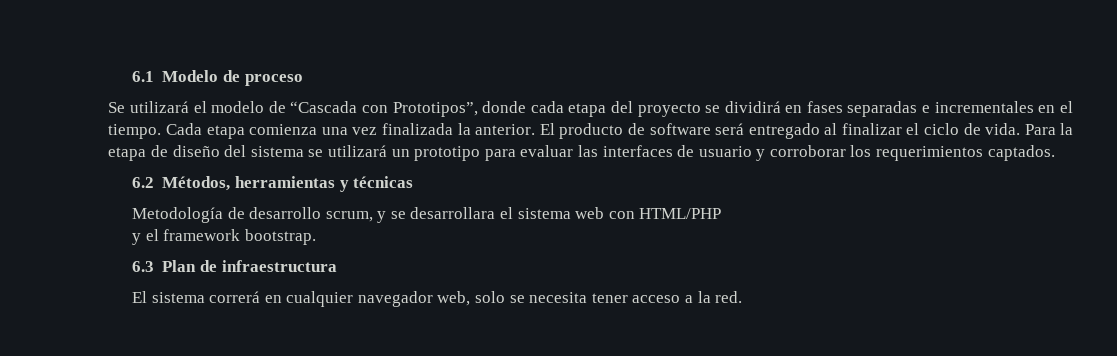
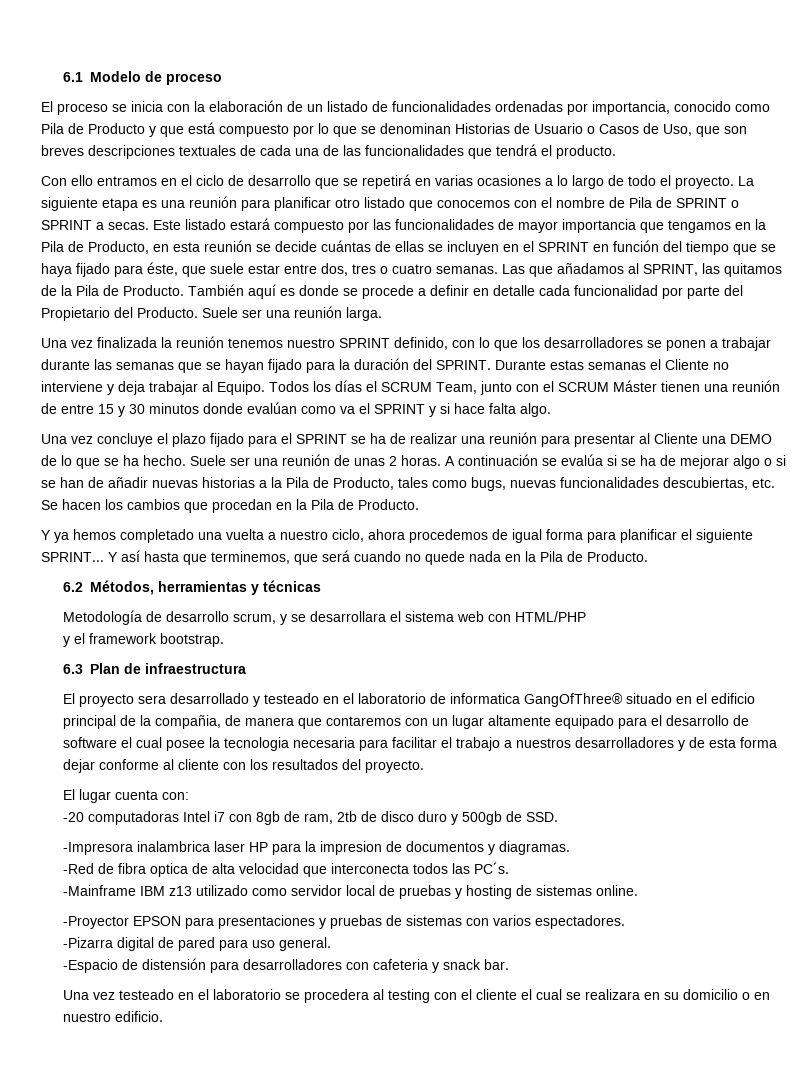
[108,101,1073,117] [108,123,1074,139] [108,145,1055,161] Se utilizará el modelo de “Cascada con Prototipos”, donde cada etapa del proyecto se dividirá en fases separadas e incrementales en el tiempo. Cada etapa comienza una vez finalizada la anterior. El producto de software será entregado al finalizar el ciclo de vida. Para la etapa de diseño del sistema se utilizará un prototipo para evaluar las interfaces de usuario y corroborar los requerimientos captados. -> [41,100,771,115] [41,122,748,137] [41,144,617,159] [41,174,755,189] [41,196,740,211] [41,218,767,233] [41,240,777,255] [41,262,783,277] [41,284,744,299] [41,306,383,321] [41,336,772,351] [41,358,730,373] [41,380,781,395] [41,402,552,417] [41,432,773,447] [41,454,787,469] [41,477,776,491] [41,499,420,513] [41,529,754,543] [41,550,649,565] El proceso se inicia con la elaboración de un listado de funcionalidades ordenadas por importancia, conocido como Pila de Producto y que está compuesto por lo que se denominan Historias de Usuario o Casos de Uso, que son breves descripciones textuales de cada una de las funcionalidades que tendrá el producto. // Con ello entramos en el ciclo de desarrollo que se repetirá en varias ocasiones a lo largo de todo el proyecto. La siguiente etapa es una reunión para planificar otro listado que conocemos con el nombre de Pila de SPRINT o SPRINT a secas. Este listado estará compuesto por las funcionalidades de mayor importancia que tengamos en la Pila de Producto, en esta reunión se decide cuántas de ellas se incluyen en el SPRINT en función del tiempo que se haya fijado para éste, que suele estar entre dos, tres o cuatro semanas. Las que añadamos al SPRINT, las quitamos de la Pila de Producto. También aquí es donde se procede a definir en detalle cada funcionalidad por parte del Propietario del Producto. Suele ser una reunión larga. // Una vez finalizada la reunión tenemos nuestro SPRINT definido, con lo que los desarrolladores se ponen a trabajar durante las semanas que se hayan fijado para la duración del SPRINT. Durante estas semanas el Cliente no interviene y deja trabajar al Equipo. Todos los días el SCRUM Team, junto con el SCRUM Máster tienen una reunión de entre 15 y 30 minutos donde evalúan como va el SPRINT y si hace falta algo. // Una vez concluye el plazo fijado para el SPRINT se ha de realizar una reunión para presentar al Cliente una DEMO de lo que se ha hecho. Suele ser una reunión de unas 2 horas. A continuación se evalúa si se ha de mejorar algo o si se han de añadir nuevas historias a la Pila de Producto, tales como bugs, nuevas funcionalidades descubiertas, etc. Se hacen los cambios que procedan en la Pila de Producto. // Y ya hemos completado una vuelta a nuestro ciclo, ahora procedemos de igual forma para planificar el siguiente SPRINT... Y así hasta que terminemos, que será cuando no quede nada en la Pila de Producto.
[151,291,743,307] sistema correrá en cualquier navegador web, solo se necesita tener acceso a la red. -> [79,693,756,707] [63,715,750,729] [63,737,778,751] [63,759,425,773] [63,789,190,803] [63,811,559,825] [63,841,571,855] [63,862,510,877] [63,885,639,899] [63,915,626,929] [63,937,332,951] [63,958,510,973] [63,989,771,1003] [63,1011,164,1022] proyecto sera desarrollado y testeado en el laboratorio de informatica GangOfThree® situado en el edificio principal de la compañia, de manera que contaremos con un lugar altamente equipado para el desarrollo de software el cual posee la tecnologia necesaria para facilitar el trabajo a nuestros desarrolladores y de esta forma dejar conforme al cliente con los resultados del proyecto. // El lugar cuenta con: // -20 computadoras Intel i7 con 8gb de ram, 2tb de disco duro y 500gb de SSD. // -Impresora inalambrica laser HP para la impresion de documentos y diagramas. // -Red de fibra optica de alta velocidad que interconecta todos las PC´s. // -Mainframe IBM z13 utilizado como servidor local de pruebas y hosting de sistemas online. // -Proyector EPSON para presentaciones y pruebas de sistemas con varios espectadores. // -Pizarra digital de pared para uso general. // -Espacio de distensión para desarrolladores con cafeteria y snack bar. // Una vez testeado en el laboratorio se procedera al testing con el cliente el cual se realizara en su domicilio o en nuestro edificio.

